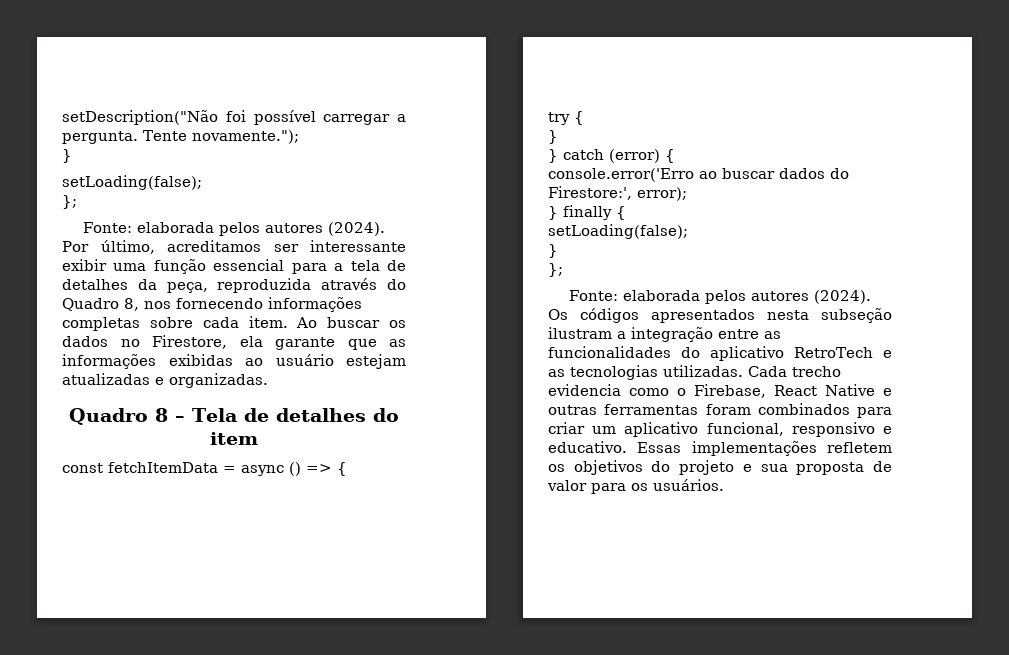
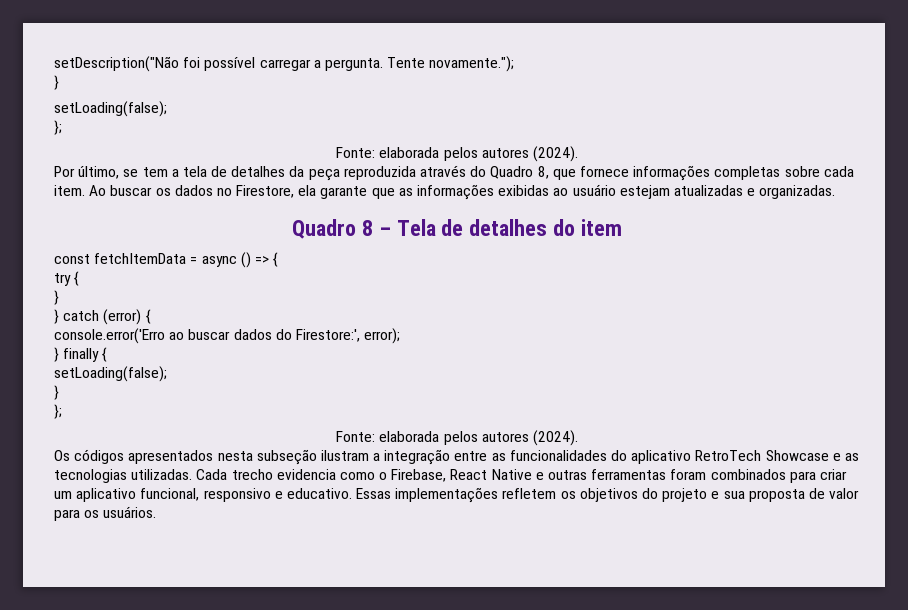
[167,240,406,252] [62,259,327,274] acreditamos ser interessante exibir uma função essencial para -> [123,167,168,177] se tem
[166,282,208,293] peça, -> [308,169,340,181] peça
[144,298,263,309] nos fornecendo -> [552,166,629,180] que fornece
(874, 352) none -> [765,450,829,461] Showcase

